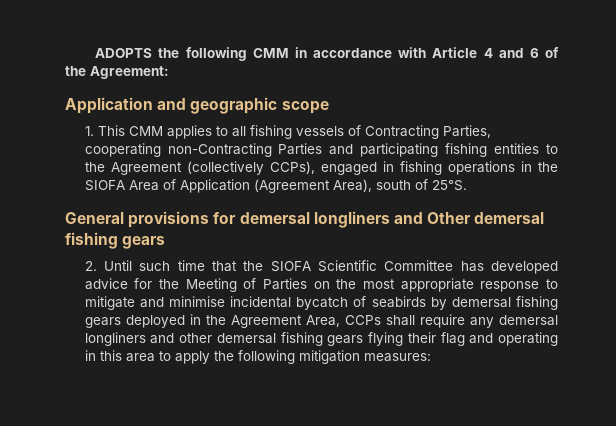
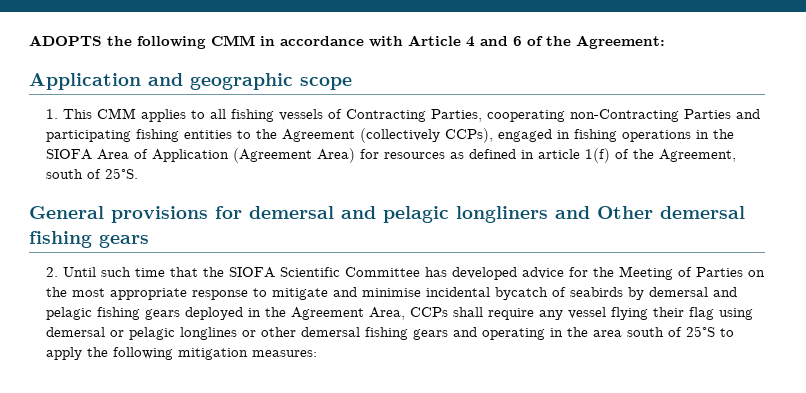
[332,179,372,192] Area), -> [316,148,736,163] Area) for resources as defined in article 1(f) of the Agreement,
(310, 218) none -> [341,206,449,223] and pelagic
(511, 302) none -> [712,287,737,297] [45,307,92,320] and pelagic
[499,315,558,326] [84,332,559,346] [84,350,155,362] demersal longliners and other demersal fishing gears flying their flag and operating in this area -> [567,307,753,320] [45,326,715,340] vessel flying their flag using demersal or pelagic longlines or other demersal fishing gears and operating in the area south of 25°S

